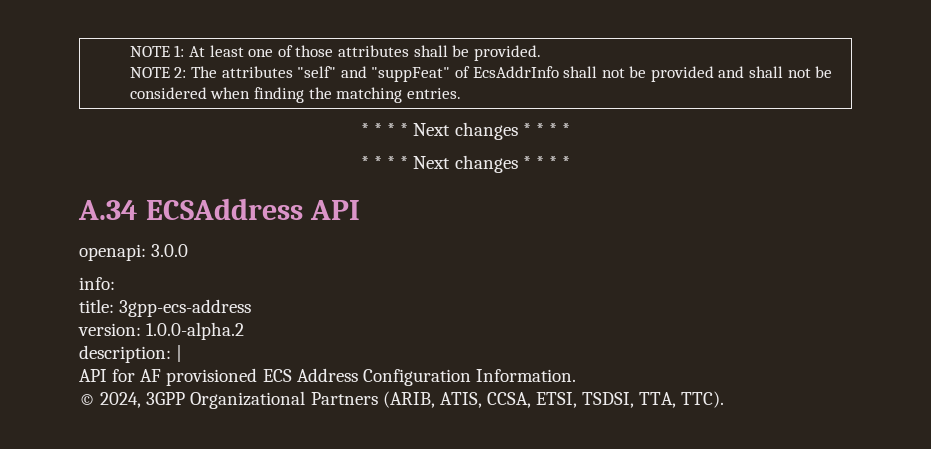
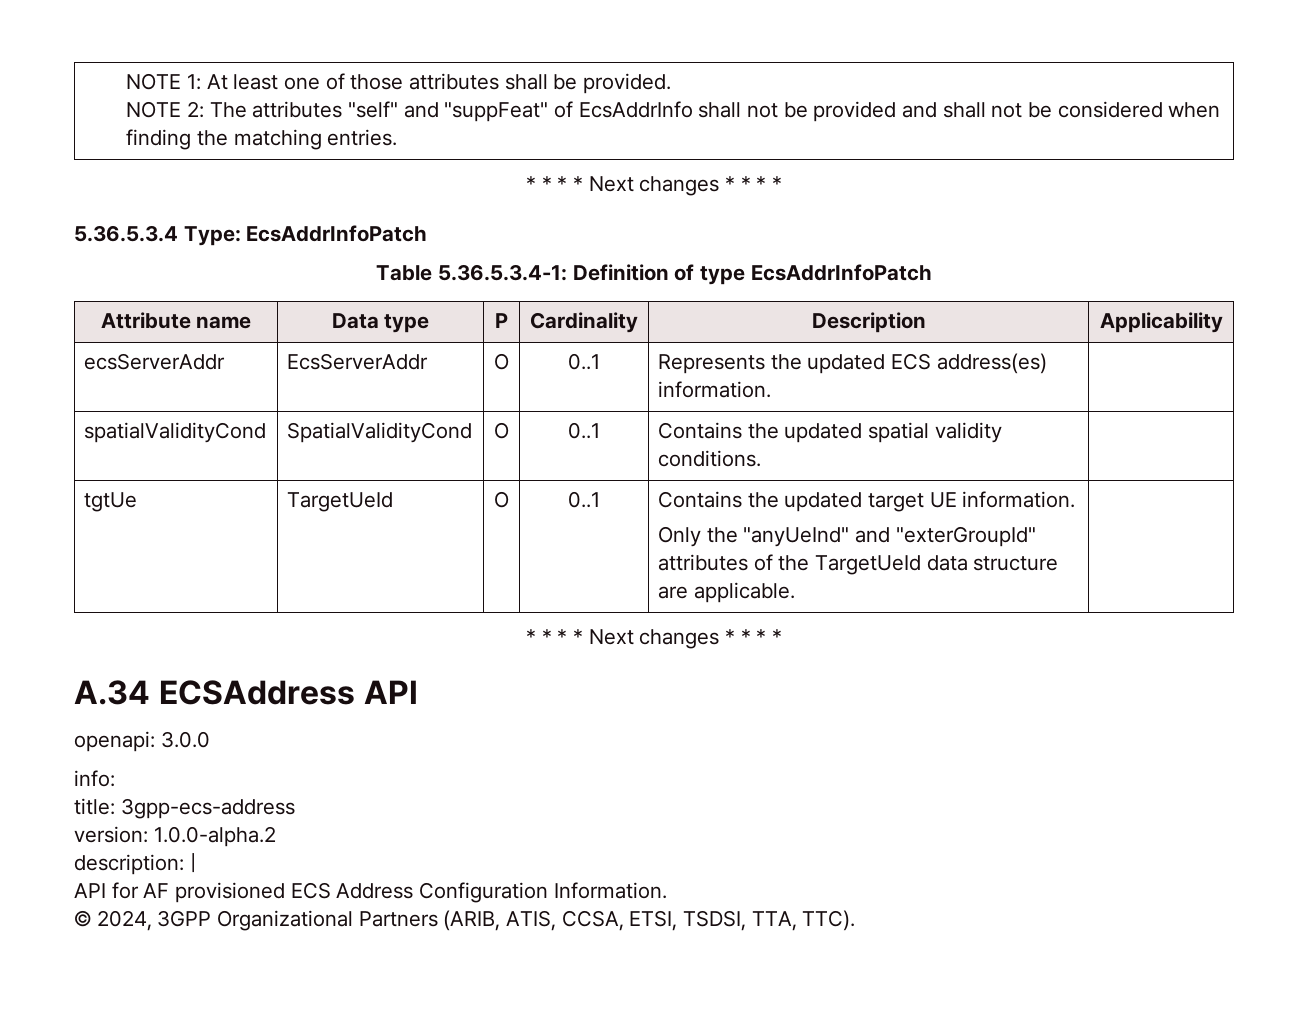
(571, 129) none -> [74,225,428,246] [376,264,932,285] [100,312,252,329] [331,313,430,333] [495,313,508,328] [530,312,638,333] [811,312,926,333] [1099,312,1223,333] [84,353,226,370] [287,353,429,370] [494,353,509,370] [568,353,600,370] [658,353,1047,374] [658,381,772,398] [84,422,267,443] [287,422,473,443] [494,422,509,439] [568,422,600,439] [658,422,1002,443] [658,450,762,467] [84,492,138,512] [287,492,394,512] [494,491,509,508] [568,491,600,508] [658,491,1076,512] [658,526,1036,547] [658,554,1059,575] [658,582,795,603] // 5.36.5.3.4 Type: EcsAddrInfoPatch // Table 5.36.5.3.4-1: Definition of type EcsAddrInfoPatch // Attribute name | Data type | P | Cardinality | Description | Applicability // ecsServerAddr | EcsServerAddr | O | 0..1 | Represents the updated ECS address(es) information. | // spatialValidityCond | SpatialValidityCond | O | 0..1 | Contains the updated spatial validity conditions. | // tgtUe | TargetUeId | O | 0..1 | Contains the updated target UE information. // Only the "anyUeInd" and "exterGroupId" attributes of the TargetUeId data structure are applicable. |

